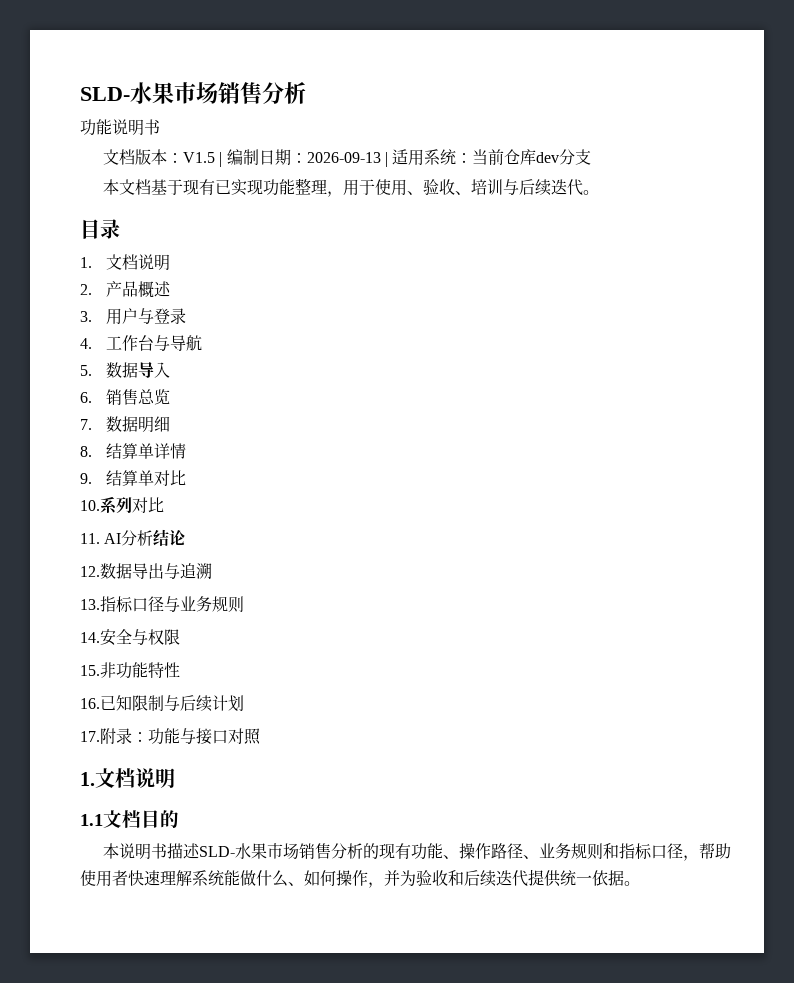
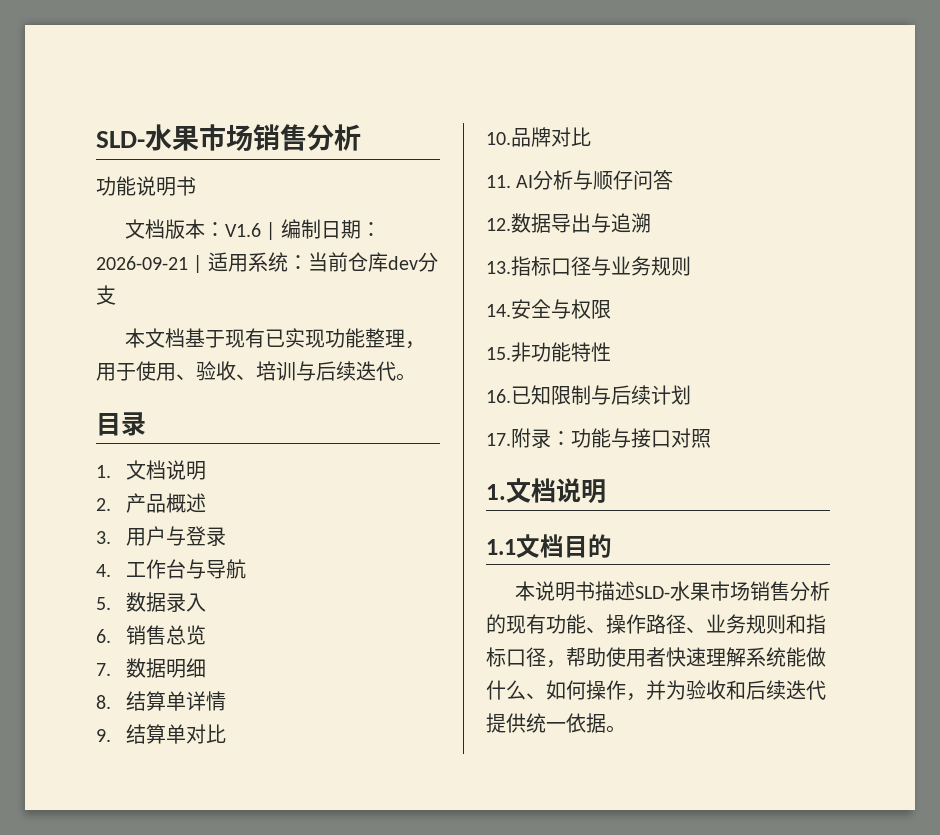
[182,152,215,163] V1.5 -> [224,223,261,237] V1.6
[306,152,381,163] 2026-09-13 -> [96,256,188,270] 2026-09-21
[137,362,154,378] 导 -> [166,593,187,612] 录
[100,496,132,514] 系列 -> [511,127,551,147] 品牌
[153,529,186,547] 结论 -> [573,170,674,190] 与顺仔问答

